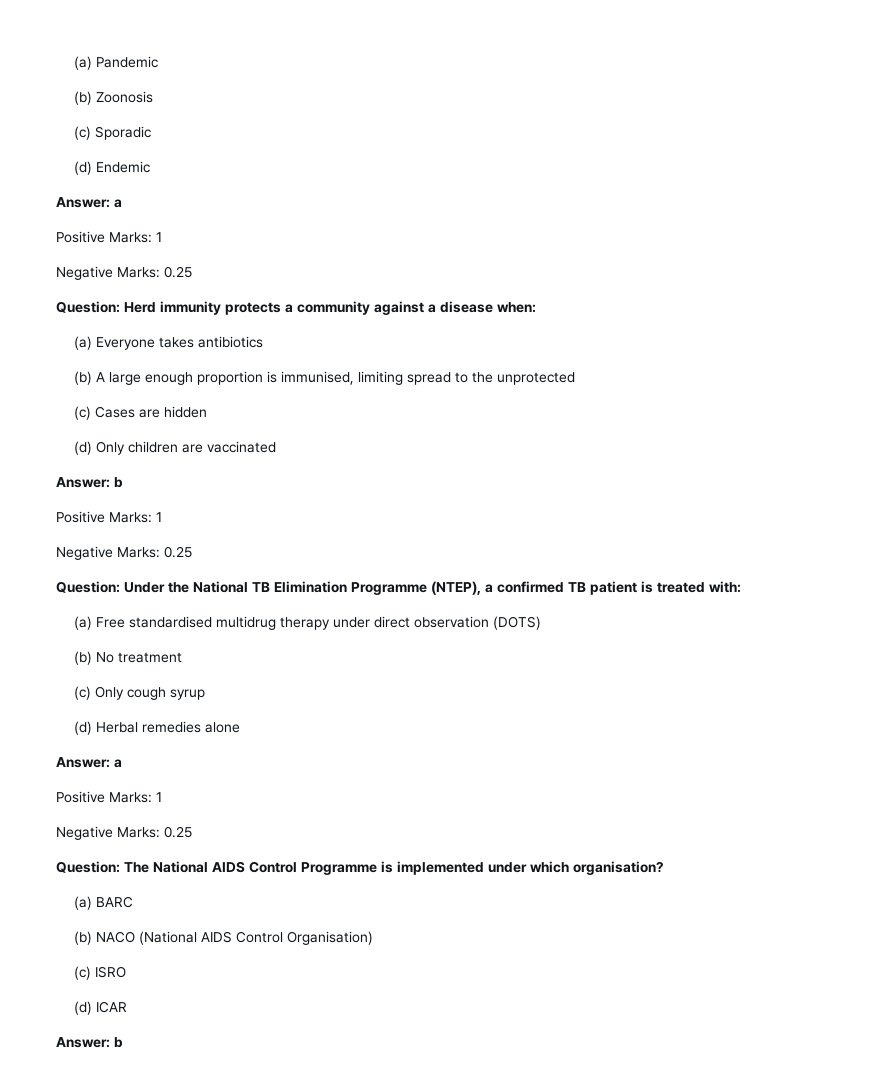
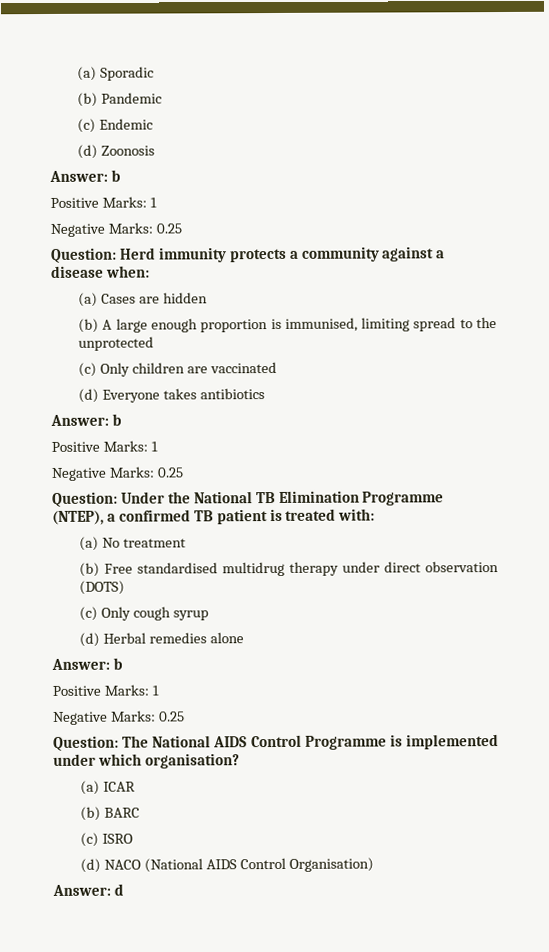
[74,56,93,70] (a) -> [77,66,155,81] [77,92,99,107] (a) Sporadic // (b)
[74,91,154,105] [74,126,152,140] [74,161,151,175] [56,197,122,208] (b) Zoonosis // (c) Sporadic // (d) Endemic // Answer: a -> [77,118,154,133] [77,144,156,159] [49,169,121,182] (c) Endemic // (d) Zoonosis // Answer: b
[96,336,264,350] Everyone takes antibiotics -> [101,292,208,304] Cases are hidden
[95,406,208,418] [74,441,93,455] Cases are hidden // (d) -> (98, 369) none
(277, 447) none -> [78,388,265,403] // (d) Everyone takes antibiotics
(93, 623) none -> [102,537,186,548] [79,562,101,577] No treatment // (b)
[74,651,183,665] // (b) No treatment -> (126, 587) none
[114,759,122,768] a -> [112,657,123,670] b
(93, 903) none -> [103,781,137,792] [80,806,102,821] ICAR // (b)
[74,931,93,945] (b) -> [80,832,134,847] [80,858,102,873] (c) ISRO // (d)
[74,966,127,980] [74,1001,128,1015] [56,1037,123,1048] // (c) ISRO // (d) ICAR // Answer: b -> [52,883,124,896] // Answer: d

